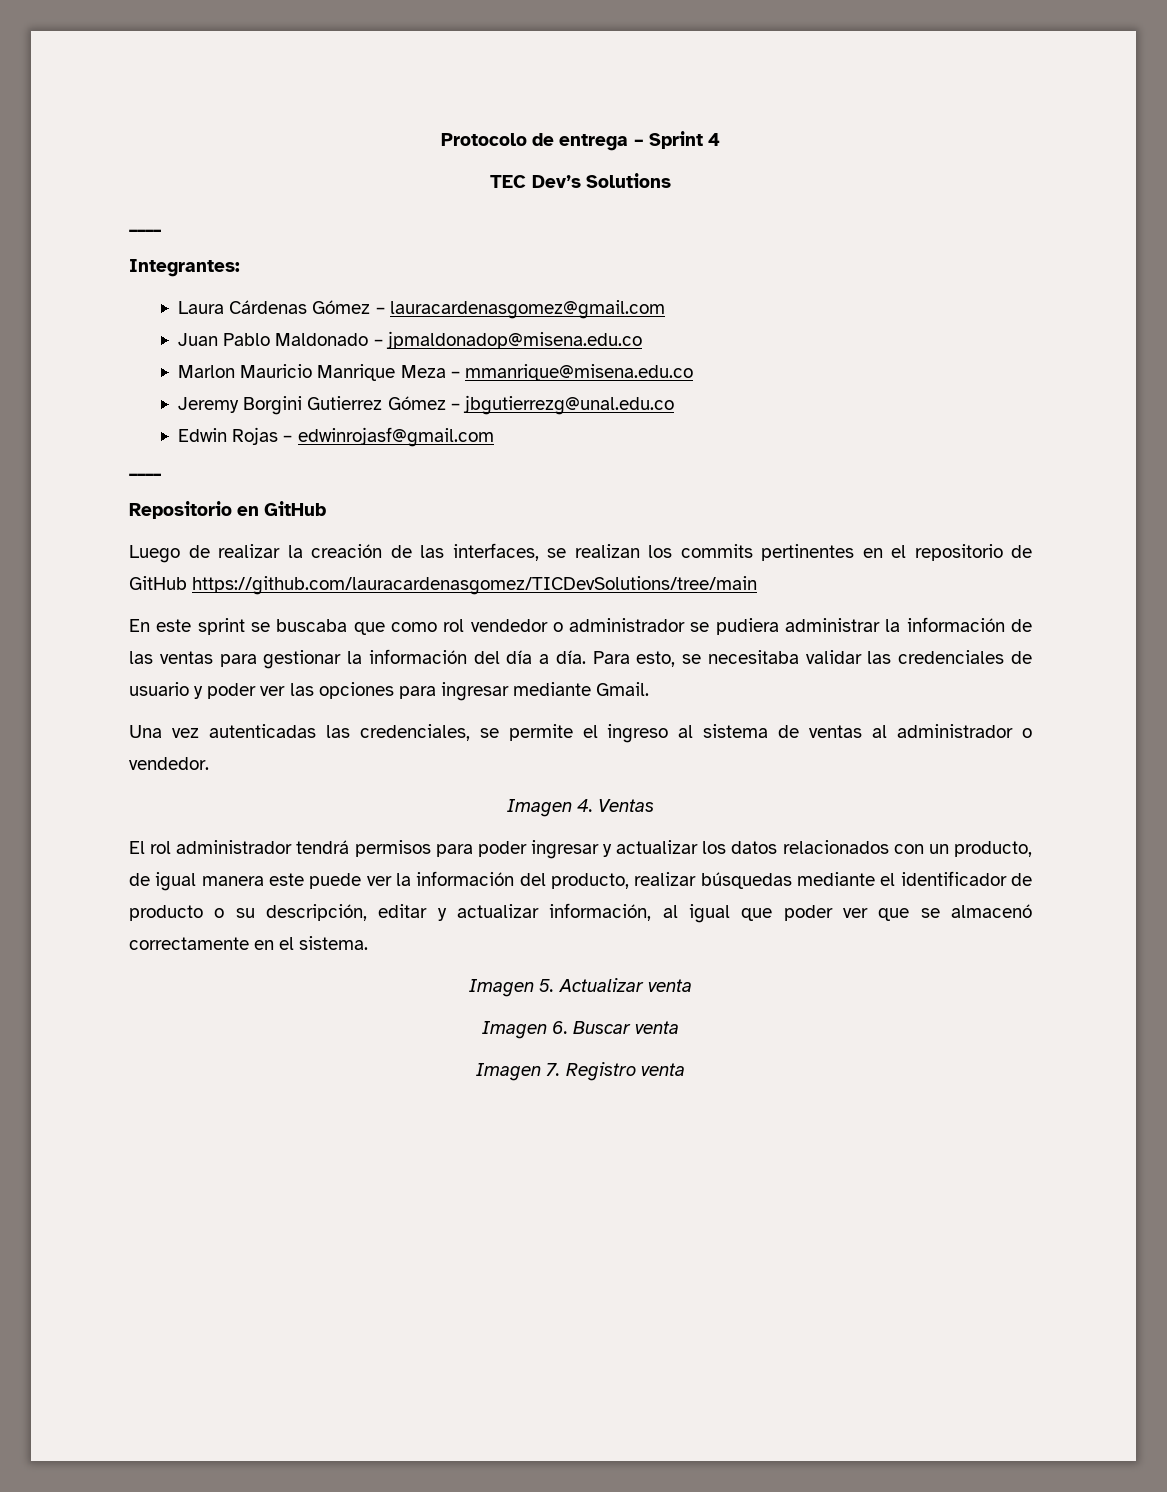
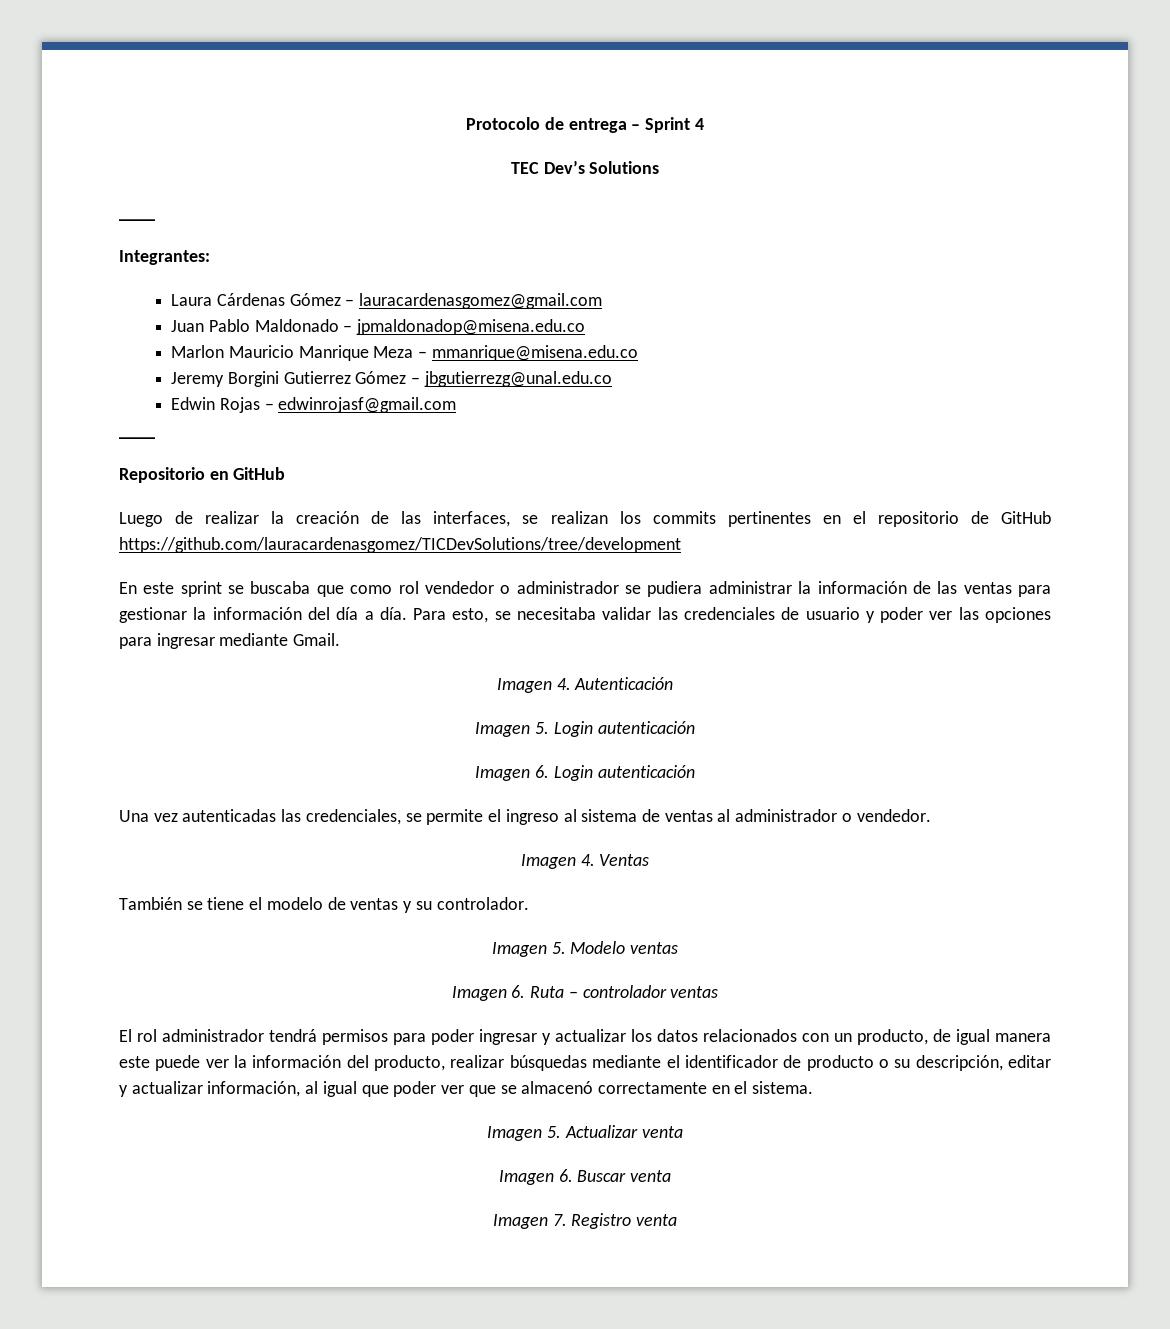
[192,576,758,595] https://github.com/lauracardenasgomez/TICDevSolutions/tree/main -> [119,537,681,553] https://github.com/lauracardenasgomez/TICDevSolutions/tree/development
(650, 689) none -> [496,677,674,693] [475,721,695,737] [475,765,695,781] // Imagen 4. Autenticación // Imagen 5. Login autenticación // Imagen 6. Login autenticación
(655, 805) none -> [119,897,529,913] [491,941,679,957] [451,985,719,1001] // También se tiene el modelo de ventas y su controlador. // Imagen 5. Modelo ventas // Imagen 6. Ruta – controlador ventas

